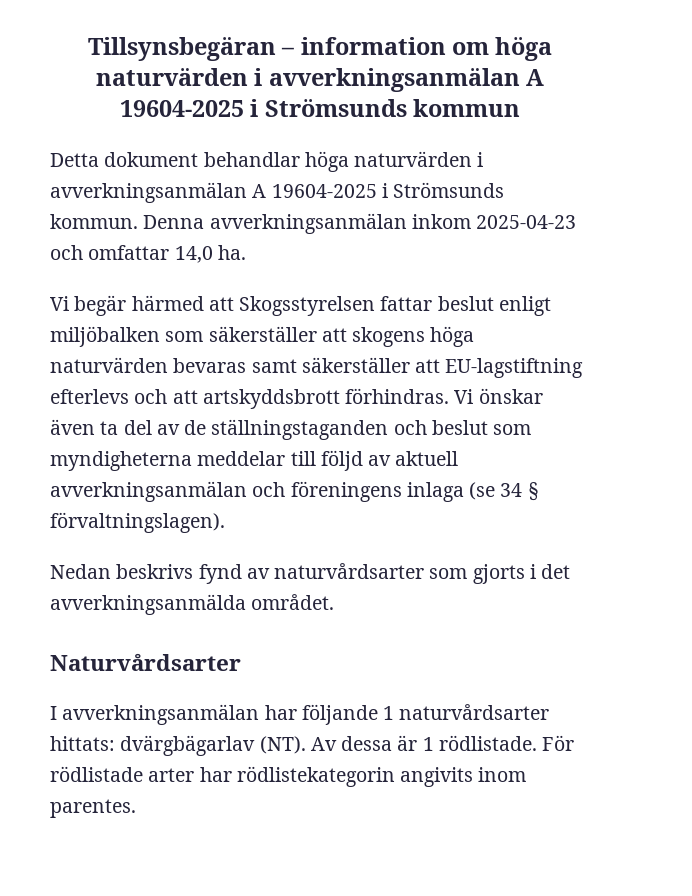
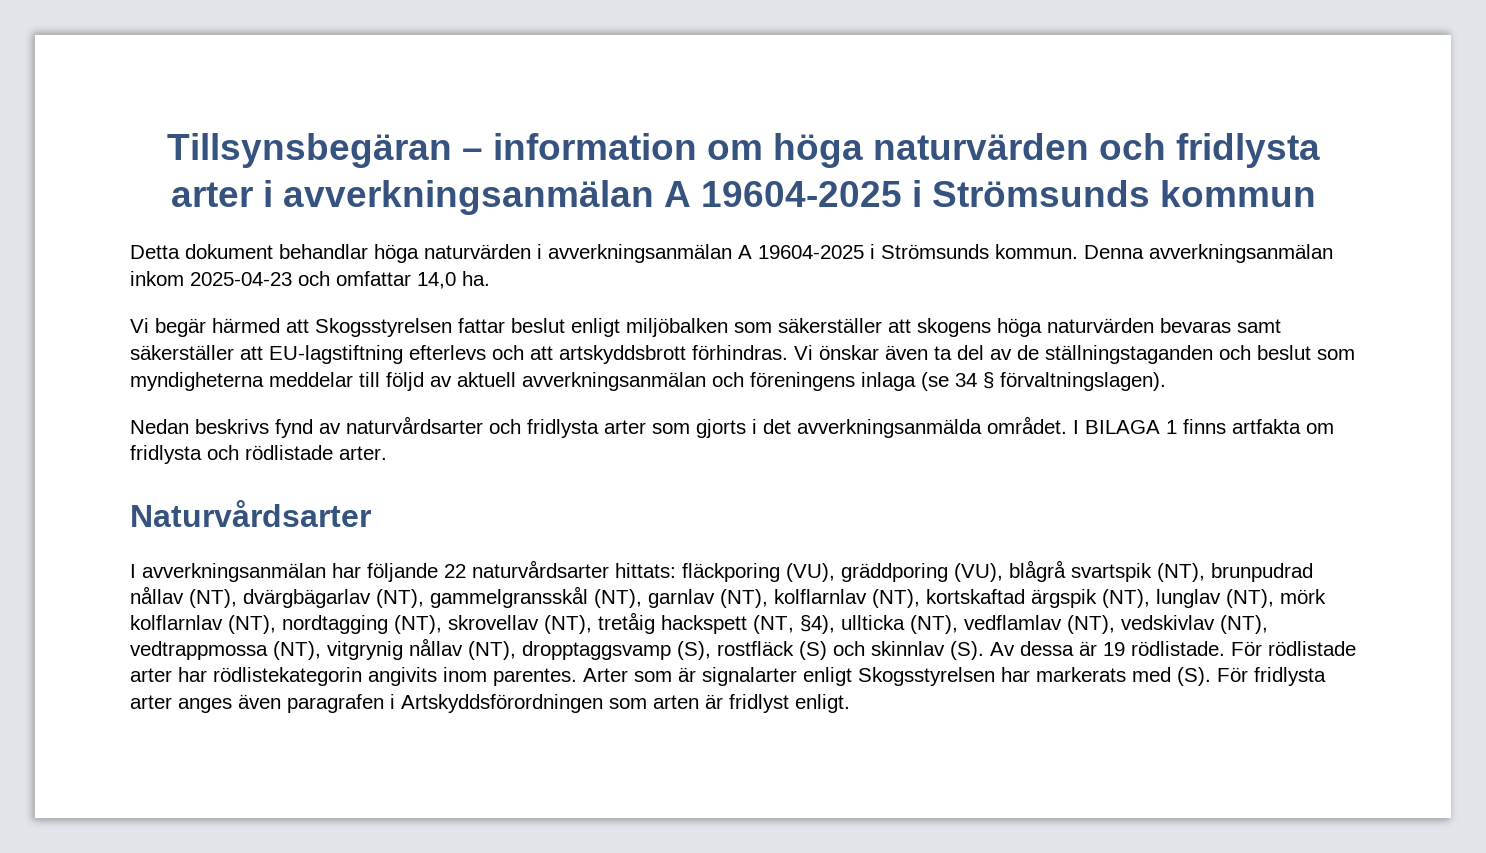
(248, 77) none -> [1098,133,1320,168] [170,182,253,207] och fridlysta arter
(425, 571) none -> [489,419,646,438] och fridlysta arter
(335, 602) none -> [1073,419,1334,434] [130,445,387,464] I BILAGA 1 finns artfakta om fridlysta och rödlistade arter.
[383,706,395,720] 1 -> [444,564,466,578] 22
[120,735,306,756] dvärgbägarlav (NT). -> [682,560,1313,582] [130,586,1326,608] [130,612,1268,634] [130,638,984,660] fläckporing (VU), gräddporing (VU), blågrå svartspik (NT), brunpudrad nållav (NT), dvärgbägarlav (NT), gammelgransskål (NT), garnlav (NT), kolflarnlav (NT), kortskaftad ärgspik (NT), lunglav (NT), mörk kolflarnlav (NT), nordtagging (NT), skrovellav (NT), tretåig hackspett (NT, §4), ullticka (NT), vedflamlav (NT), vedskivlav (NT), vedtrappmossa (NT), vitgrynig nållav (NT), dropptaggsvamp (S), rostfläck (S) och skinnlav (S).
[422,737,434,751] 1 -> [1103,642,1125,656] 19
(136, 808) none -> [583,667,1326,686] [130,694,850,713] Arter som är signalarter enligt Skogsstyrelsen har markerats med (S). För fridlysta arter anges även paragrafen i Artskyddsförordningen som arten är fridlyst enligt.

